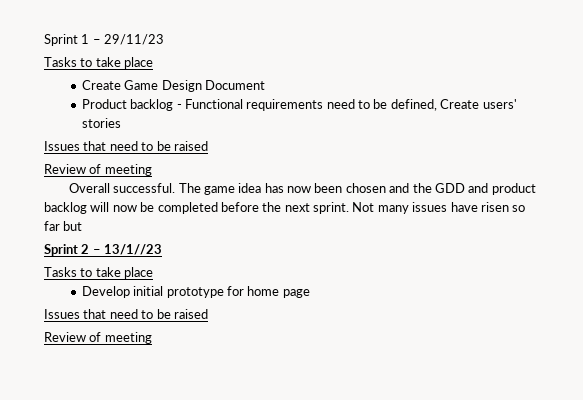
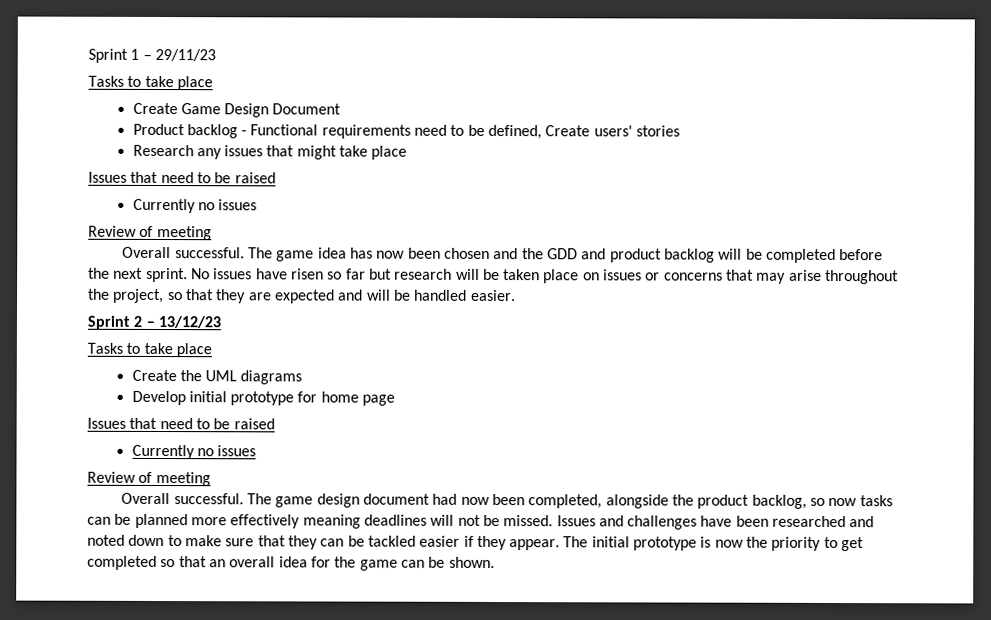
[44,141,208,151] // Issues that need to be raised -> [132,144,408,160] [88,171,276,184] [132,198,258,214] // Research any issues that might take place // Issues that need to be raised // Currently no issues
[112,205,137,212] now -> (743, 254) none
[352,202,409,214] Not many -> [190,268,210,280] No
(83, 226) none -> [394,268,900,285] [88,288,516,304] research will be taken place on issues or concerns that may arise throughout the project, so that they are expected and will be handled easier.
[104,244,163,255] [44,267,154,279] 13/1//23 // Tasks to take place -> [157,315,221,329] [87,342,212,358] [131,369,303,385] 13/12/23 // Tasks to take place // Create the UML diagrams
[44,332,152,344] // Review of meeting -> [131,444,257,460] [87,471,211,487] [121,492,893,509] [87,513,875,530] [87,534,865,552] [87,555,495,571] // Currently no issues // Review of meeting // Overall successful. The game design document had now been completed, alongside the product backlog, so now tasks can be planned more effectively meaning deadlines will not be missed. Issues and challenges have been researched and noted down to make sure that they can be tackled easier if they appear. The initial prototype is now the priority to get completed so that an overall idea for the game can be shown.

